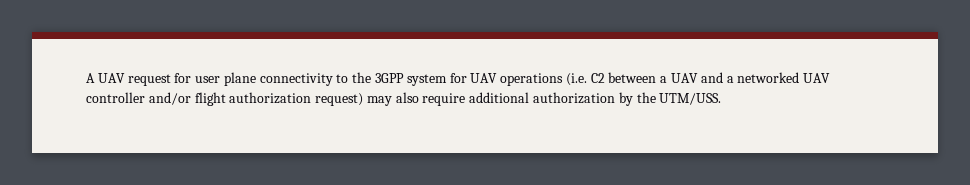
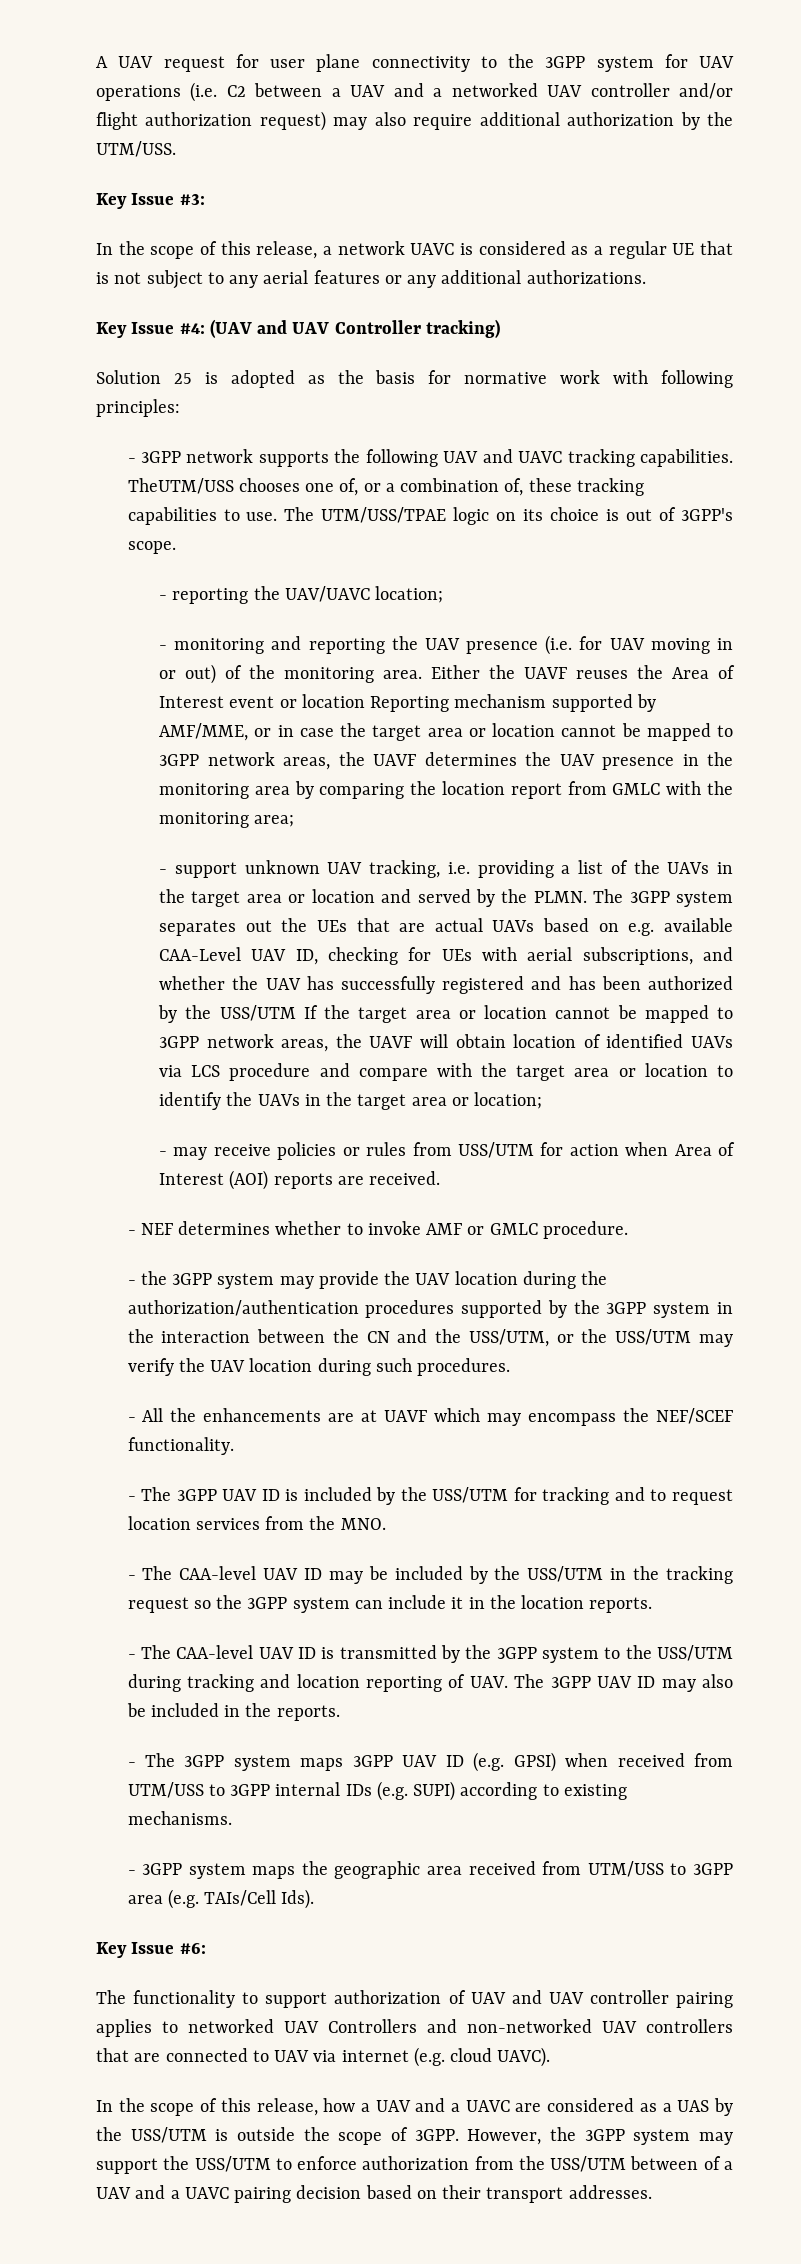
(722, 99) none -> [96,193,205,209] [96,241,733,259] [96,270,646,289] [96,319,500,338] [96,370,733,388] [96,399,180,417] [127,449,733,467] [127,478,644,496] [127,507,733,525] [127,541,176,554] [159,586,444,604] [159,635,734,655] [159,664,735,684] [159,694,656,712] [159,723,733,741] [159,752,734,770] [159,781,733,799] [159,812,295,828] [159,860,733,878] [159,889,733,907] [159,918,733,936] [159,947,733,965] [159,976,734,994] [158,1005,733,1023] [159,1034,733,1052] [159,1063,733,1081] [159,1092,543,1110] [159,1142,735,1160] [159,1170,441,1190] [127,1221,628,1239] [127,1271,608,1289] [127,1300,733,1318] [127,1329,733,1347] [127,1358,511,1376] [127,1408,733,1426] [127,1437,234,1455] [127,1487,734,1505] [127,1516,386,1530] [127,1566,733,1584] [127,1595,653,1613] [127,1645,734,1663] [127,1674,733,1692] [126,1703,340,1721] [127,1752,733,1772] [127,1781,627,1801] [127,1811,232,1825] [127,1861,733,1879] [127,1889,315,1909] [96,1942,206,1958] [96,1990,734,2008] [96,2019,733,2037] [96,2047,551,2067] [96,2098,733,2116] [96,2127,733,2145] [96,2156,733,2174] [96,2185,652,2203] // Key Issue #3: // In the scope of this release, a network UAVC is considered as a regular UE that is not subject to any aerial features or any additional authorizations. // Key Issue #4: (UAV and UAV Controller tracking) // Solution 25 is adopted as the basis for normative work with following principles: // - 3GPP network supports the following UAV and UAVC tracking capabilities. TheUTM/USS chooses one of, or a combination of, these tracking capabilities to use. The UTM/USS/TPAE logic on its choice is out of 3GPP's scope. // - reporting the UAV/UAVC location; // - monitoring and reporting the UAV presence (i.e. for UAV moving in or out) of the monitoring area. Either the UAVF reuses the Area of Interest event or location Reporting mechanism supported by AMF/MME, or in case the target area or location cannot be mapped to 3GPP network areas, the UAVF determines the UAV presence in the monitoring area by comparing the location report from GMLC with the monitoring area; // - support unknown UAV tracking, i.e. providing a list of the UAVs in the target area or location and served by the PLMN. The 3GPP system separates out the UEs that are actual UAVs based on e.g. available CAA-Level UAV ID, checking for UEs with aerial subscriptions, and whether the UAV has successfully registered and has been authorized by the USS/UTM If the target area or location cannot be mapped to 3GPP network areas, the UAVF will obtain location of identified UAVs via LCS procedure and compare with the target area or location to identify the UAVs in the target area or location; // - may receive policies or rules from USS/UTM for action when Area of Interest (AOI) reports are received. // - NEF determines whether to invoke AMF or GMLC procedure. // - the 3GPP system may provide the UAV location during the authorization/authentication procedures supported by the 3GPP system in the interaction between the CN and the USS/UTM, or the USS/UTM may verify the UAV location during such procedures. // - All the enhancements are at UAVF which may encompass the NEF/SCEF functionality. // - The 3GPP UAV ID is included by the USS/UTM for tracking and to request location services from the MNO. // - The CAA-level UAV ID may be included by the USS/UTM in the tracking request so the 3GPP system can include it in the location reports. // - The CAA-level UAV ID is transmitted by the 3GPP system to the USS/UTM during tracking and location reporting of UAV. The 3GPP UAV ID may also be included in the reports. // - The 3GPP system maps 3GPP UAV ID (e.g. GPSI) when received from UTM/USS to 3GPP internal IDs (e.g. SUPI) according to existing mechanisms. // - 3GPP system maps the geographic area received from UTM/USS to 3GPP area (e.g. TAIs/Cell Ids). // Key Issue #6: // The functionality to support authorization of UAV and UAV controller pairing applies to networked UAV Controllers and non-networked UAV controllers that are connected to UAV via internet (e.g. cloud UAVC). // In the scope of this release, how a UAV and a UAVC are considered as a UAS by the USS/UTM is outside the scope of 3GPP. However, the 3GPP system may support the USS/UTM to enforce authorization from the USS/UTM between of a UAV and a UAVC pairing decision based on their transport addresses.

